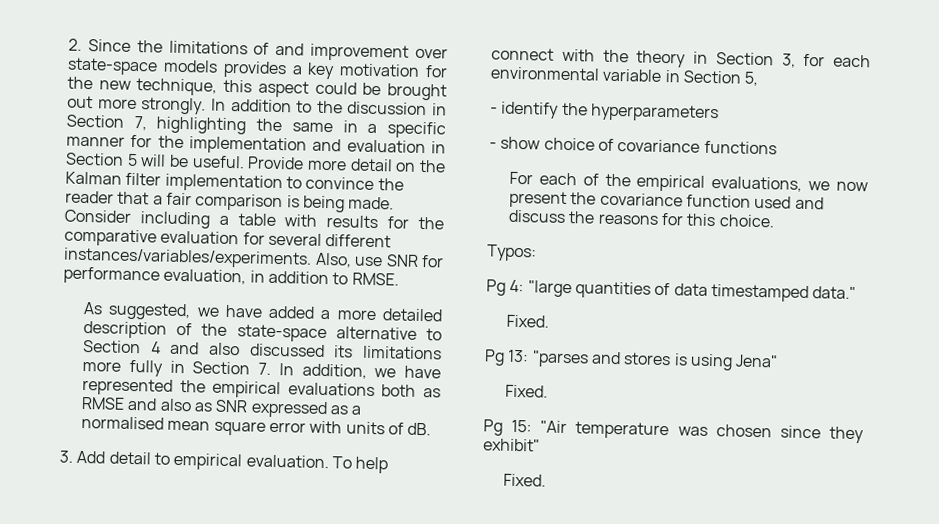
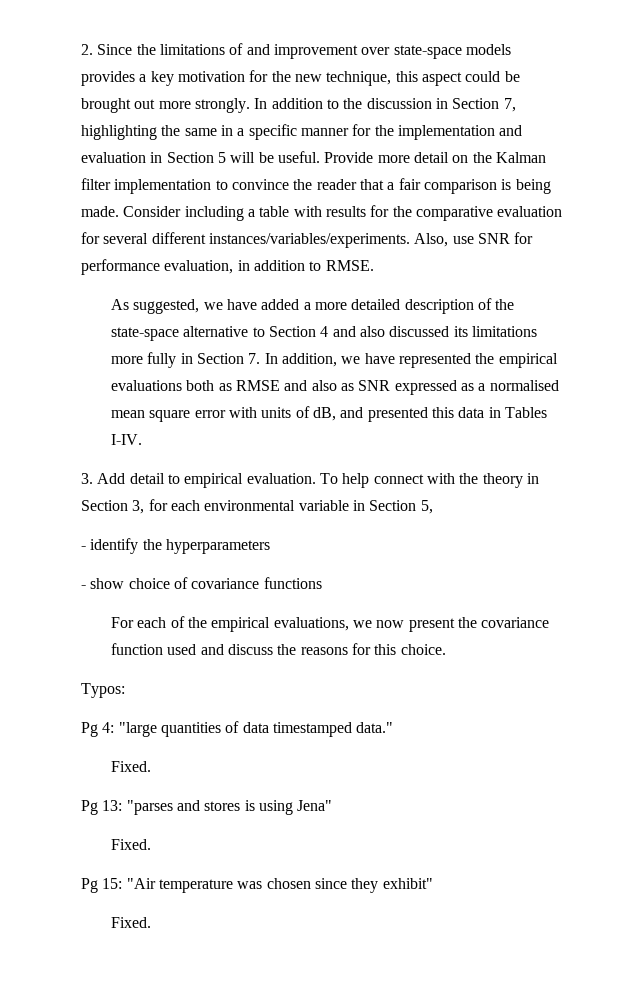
[407,422,432,436] dB. -> [313,407,547,422] [111,434,143,445] dB, and presented this data in Tables I-IV.

